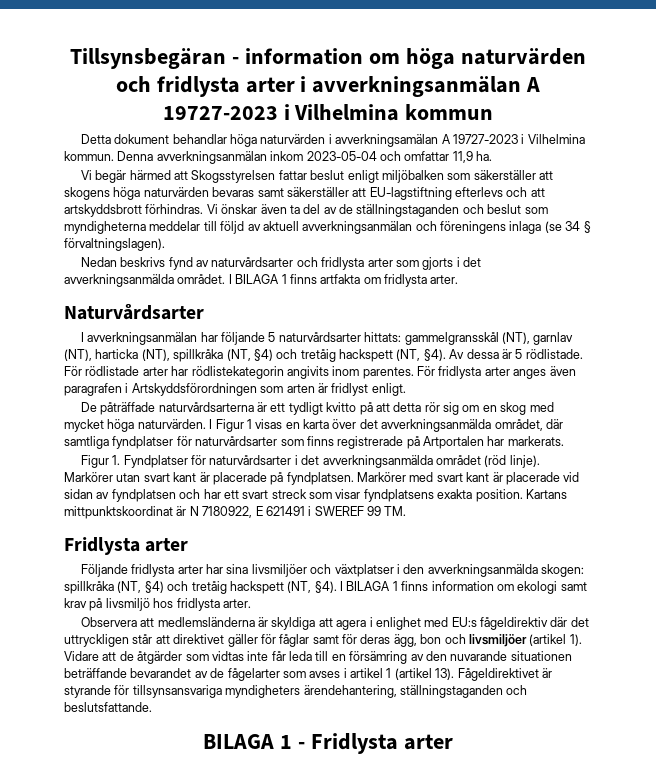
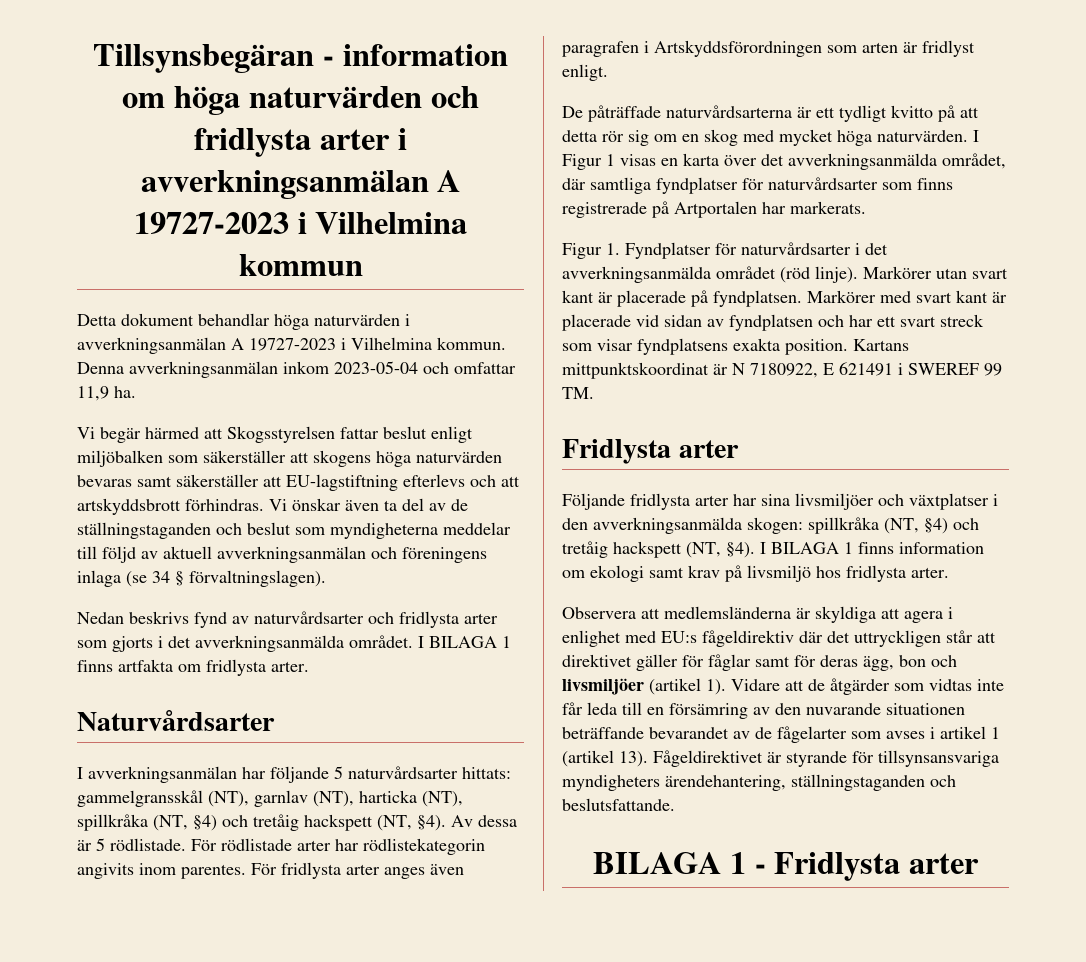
[335,134,439,147] avverkningsamälan -> [77,337,226,354] avverkningsanmälan

